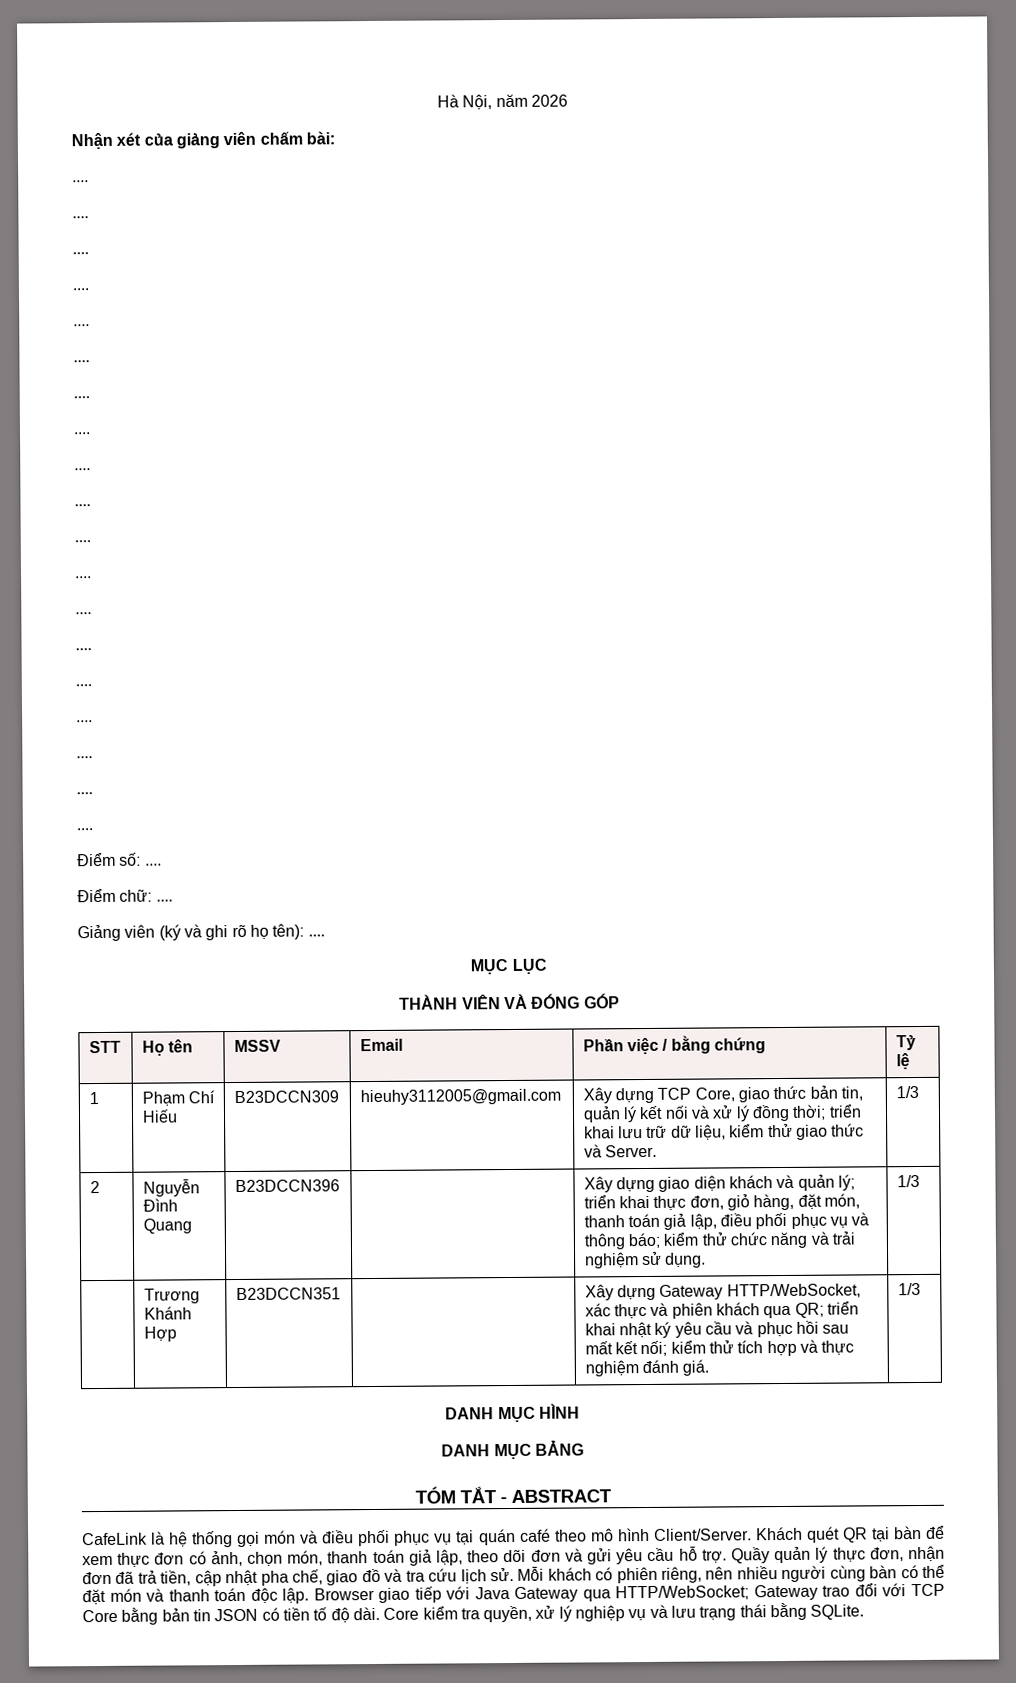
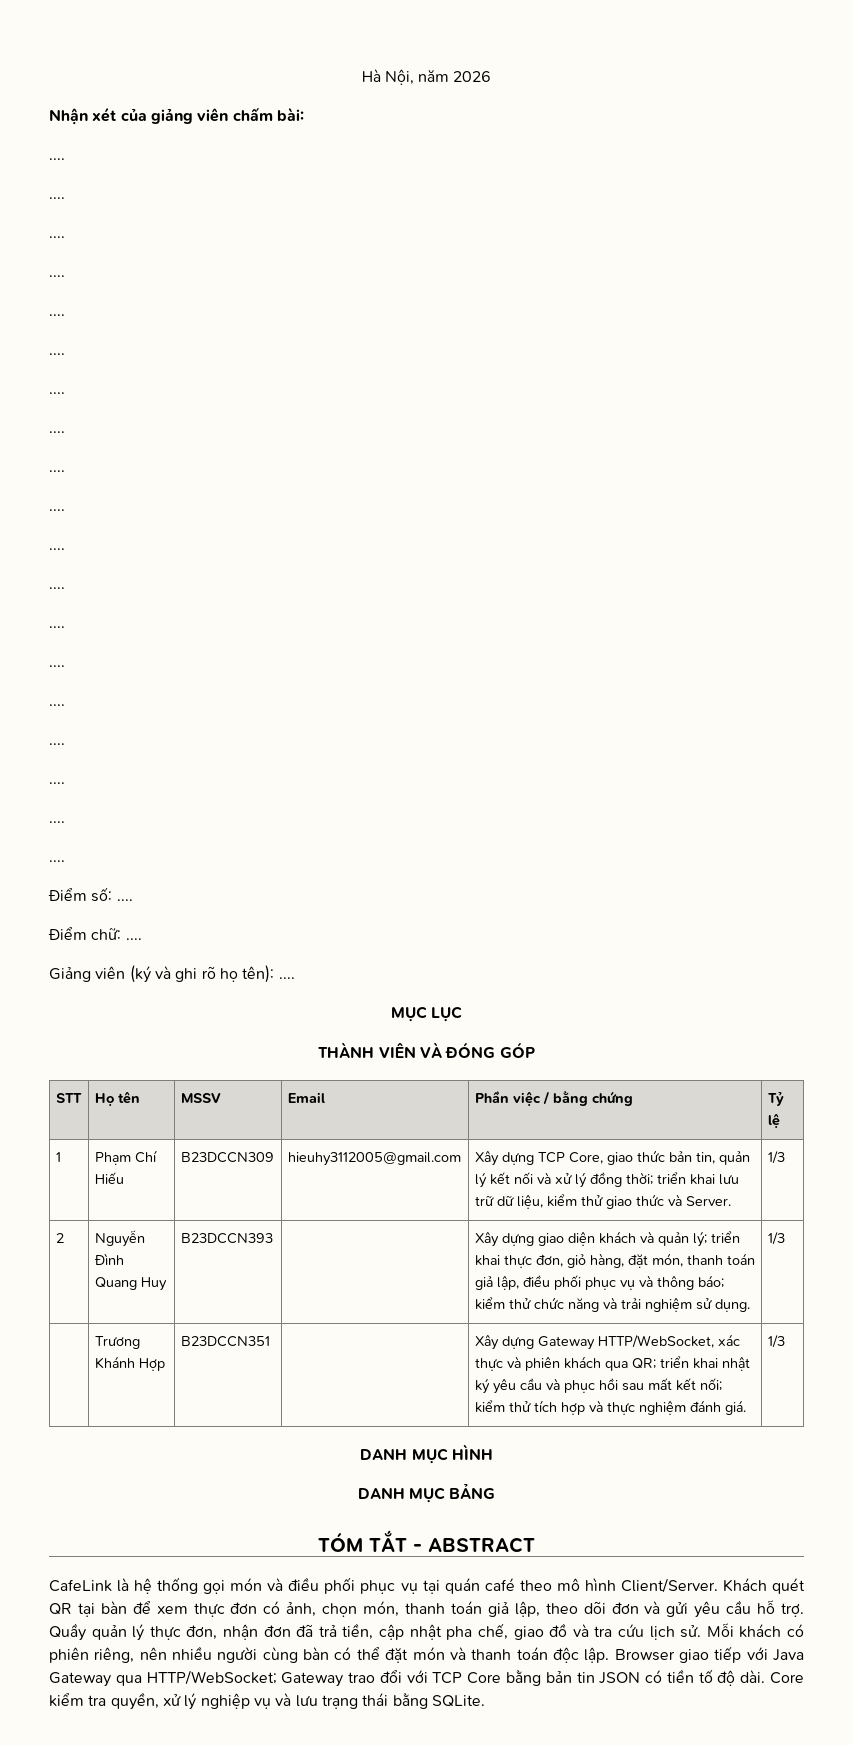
[234,1179,340,1193] | B23DCCN396 -> [140,1277,167,1291] [180,1233,273,1244] Huy | B23DCCN393

